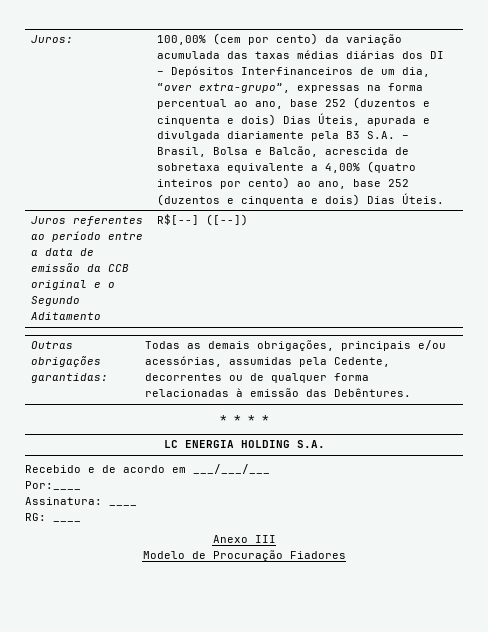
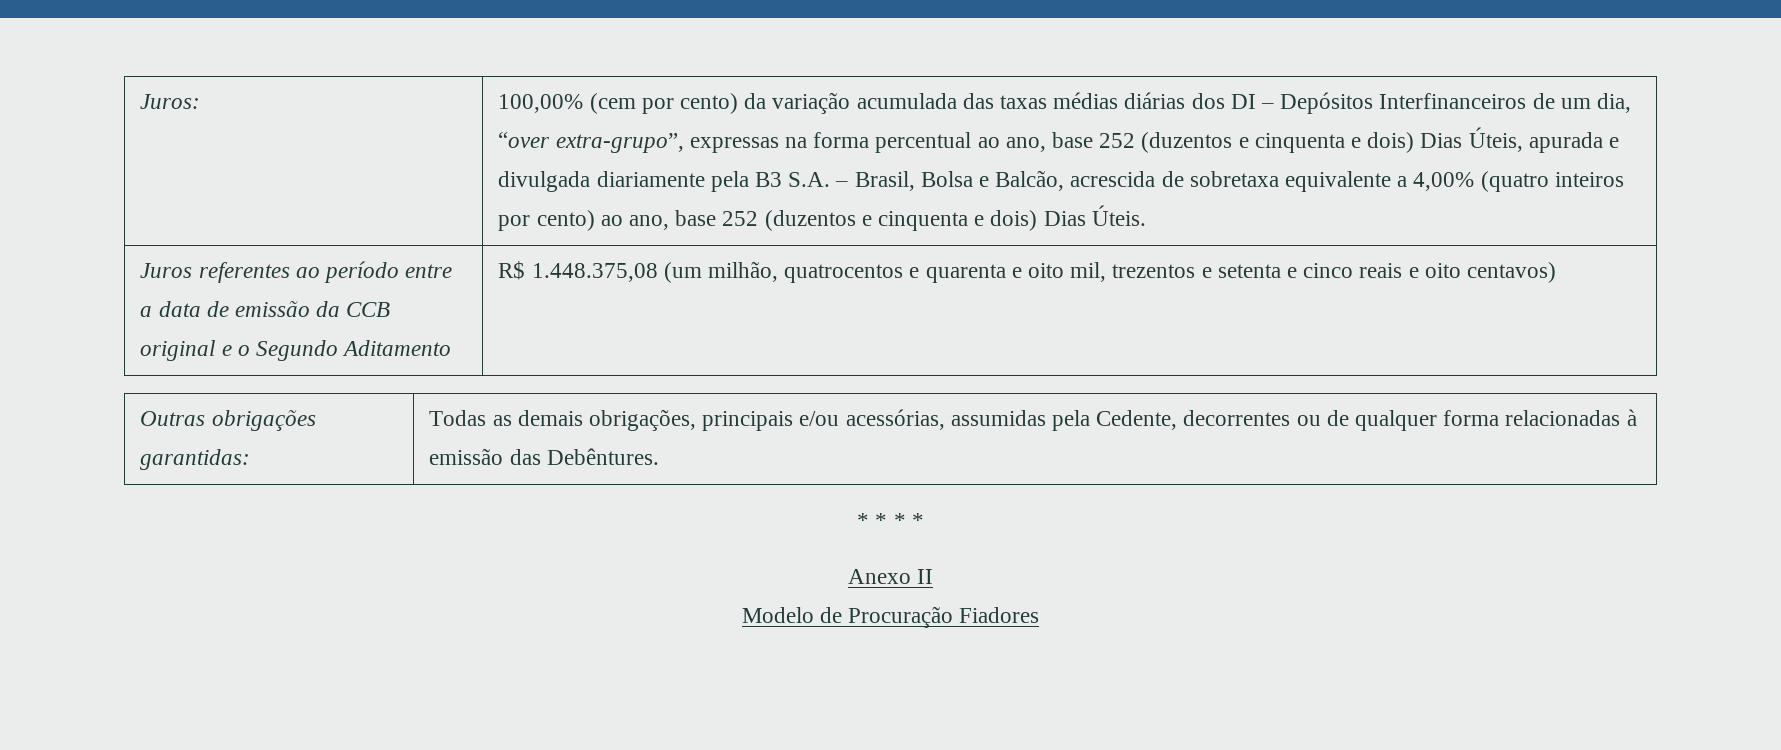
[156,214,248,226] R$[--] ([--]) -> [498,261,1557,283] R$ 1.448.375,08 (um milhão, quatrocentos e quarenta e oito mil, trezentos e setenta e cinco reais e oito centavos)
[163,440,325,448] [25,464,270,474] [25,481,81,490] [25,497,102,505] [109,505,137,506] [25,513,46,521] [53,521,81,522] // LC ENERGIA HOLDING S.A. // Recebido e de acordo em ___/___/___ // Por:____ // Assinatura: ____ // RG: ____ -> (924, 520) none
[254,535,276,543] III -> [917,569,934,584] II

